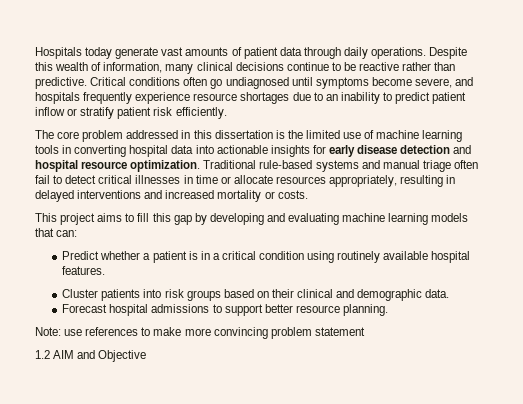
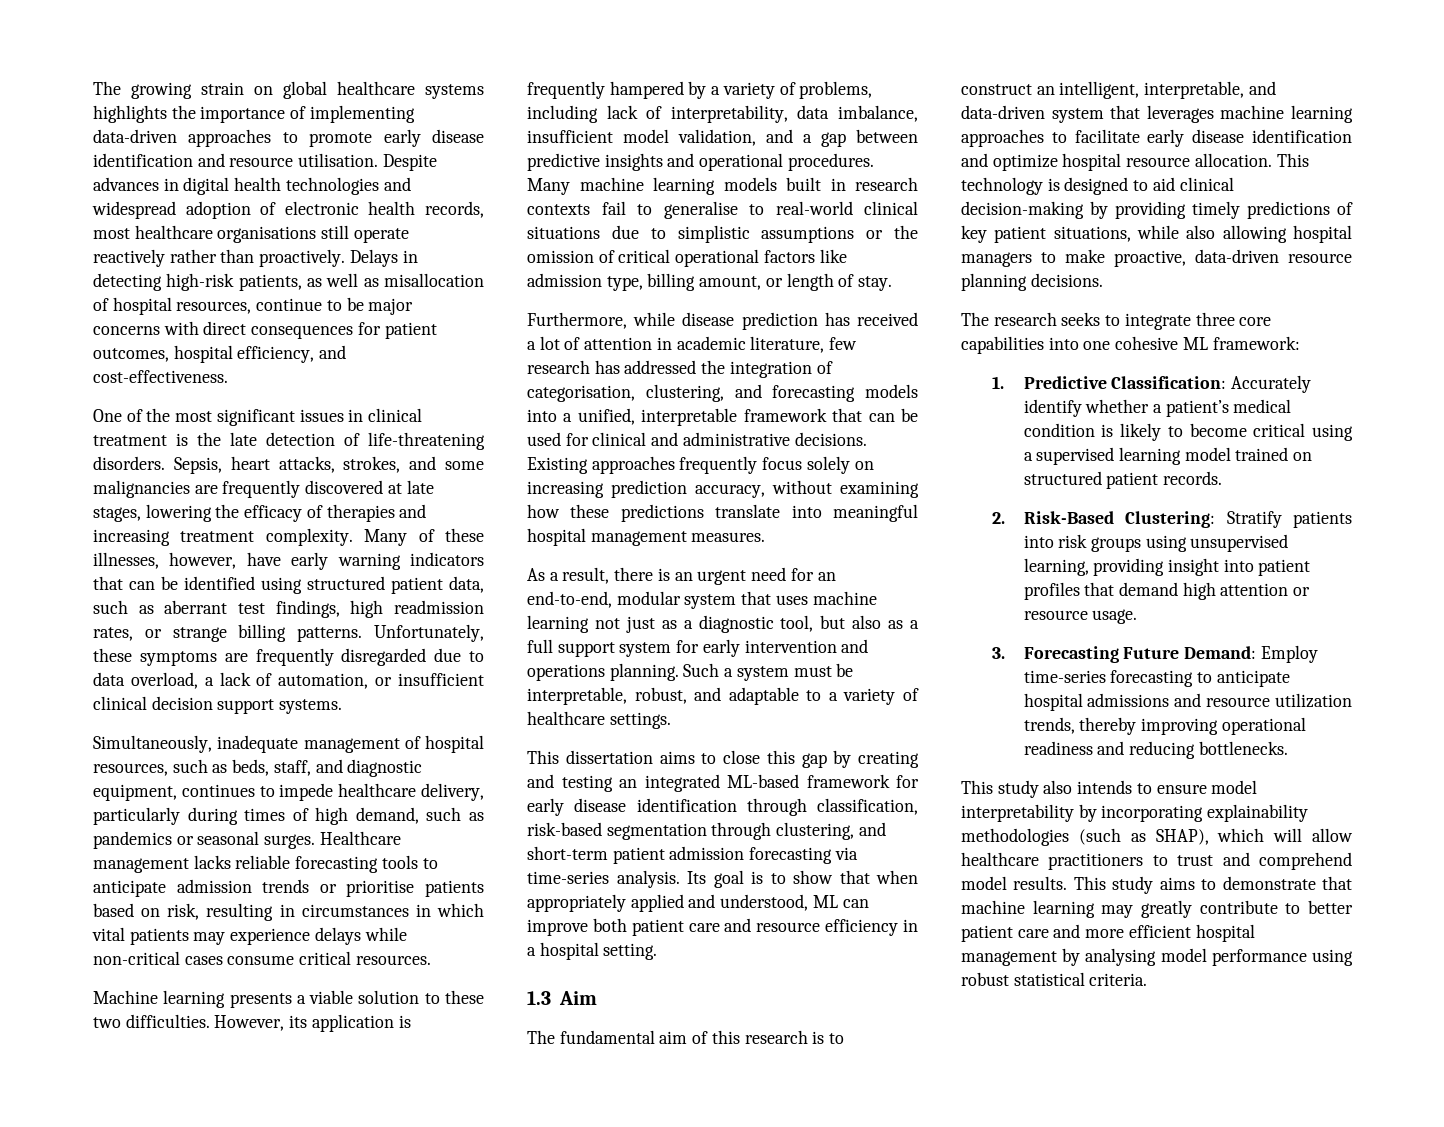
[35,47,468,59] [35,62,456,74] [35,77,474,89] [35,92,467,104] [35,107,227,119] [35,130,463,142] [35,145,472,157] [35,160,478,172] [35,175,456,187] [35,190,308,202] [35,213,469,225] [35,228,78,237] [62,251,471,263] [62,266,106,275] [62,289,450,301] [62,304,388,316] [35,327,365,339] [35,350,147,362] Hospitals today generate vast amounts of patient data through daily operations. Despite this wealth of information, many clinical decisions continue to be reactive rather than predictive. Critical conditions often go undiagnosed until symptoms become severe, and hospitals frequently experience resource shortages due to an inability to predict patient inflow or stratify patient risk efficiently. // The core problem addressed in this dissertation is the limited use of machine learning tools in converting hospital data into actionable insights for early disease detection and hospital resource optimization. Traditional rule-based systems and manual triage often fail to detect critical illnesses in time or allocate resources appropriately, resulting in delayed interventions and increased mortality or costs. // This project aims to fill this gap by developing and evaluating machine learning models that can: // Predict whether a patient is in a critical condition using routinely available hospital features. // Cluster patients into risk groups based on their clinical and demographic data. // Forecast hospital admissions to support better resource planning. // Note: use references to make more convincing problem statement // 1.2 AIM and Objective -> [93,81,484,99] [93,105,415,123] [93,129,484,147] [93,153,437,171] [93,177,411,195] [92,201,484,219] [93,225,409,243] [93,249,418,267] [93,273,484,291] [93,297,414,315] [93,321,437,339] [93,345,347,363] [93,370,228,383] [93,408,423,426] [93,432,485,450] [93,456,484,474] [93,480,434,498] [93,504,427,522] [93,528,484,546] [93,552,484,570] [93,576,484,594] [93,600,485,618] [93,624,485,642] [93,648,484,666] [93,672,484,689] [93,696,343,714] [93,735,484,753] [93,759,423,777] [93,783,485,801] [93,807,484,825] [93,831,401,849] [93,855,438,873] [93,879,484,897] [93,903,484,921] [92,927,407,945] [93,951,431,965] [93,990,484,1008] [93,1014,411,1032] [527,81,873,99] [527,105,918,123] [527,129,918,147] [527,153,874,171] [527,177,918,195] [527,201,918,219] [527,225,918,243] [527,249,847,267] [527,273,893,291] [527,312,918,330] [527,336,858,353] [527,360,833,378] [527,384,918,402] [527,408,918,426] [527,432,867,446] [527,456,874,474] [527,480,919,498] [527,504,918,522] [527,528,766,546] [527,567,836,585] [527,591,877,609] [527,615,919,633] [527,639,869,657] [527,663,854,681] [527,687,919,705] [527,711,671,729] [527,750,919,768] [527,774,919,792] [527,798,918,816] [527,822,886,840] [527,846,858,864] [527,870,918,888] [527,894,869,912] [527,918,918,936] [527,942,658,960] [527,991,597,1005] [527,1030,845,1044] [961,81,1276,99] [961,105,1353,123] [961,129,1352,147] [961,153,1309,171] [961,177,1234,195] [961,201,1353,219] [961,225,1352,243] [961,249,1352,267] [961,273,1103,291] [961,312,1272,330] [961,336,1300,354] [992,375,1311,393] [1023,399,1292,417] [1023,423,1353,441] [1023,447,1313,465] [1023,471,1222,489] [992,511,1352,528] [1023,534,1289,552] [1023,558,1311,576] [1023,582,1311,600] [1023,609,1138,624] [992,645,1318,663] [1023,670,1290,687] [1023,693,1352,711] [1023,717,1306,735] [1023,741,1288,759] [961,780,1258,798] [961,804,1309,822] [961,828,1353,846] [961,852,1352,870] [961,876,1352,894] [961,900,1353,918] [961,924,1255,942] [961,948,1353,966] [961,972,1148,986] The growing strain on global healthcare systems highlights the importance of implementing data-driven approaches to promote early disease identification and resource utilisation. Despite advances in digital health technologies and widespread adoption of electronic health records, most healthcare organisations still operate reactively rather than proactively. Delays in detecting high-risk patients, as well as misallocation of hospital resources, continue to be major concerns with direct consequences for patient outcomes, hospital efficiency, and cost-effectiveness. // One of the most significant issues in clinical treatment is the late detection of life-threatening disorders. Sepsis, heart attacks, strokes, and some malignancies are frequently discovered at late stages, lowering the efficacy of therapies and increasing treatment complexity. Many of these illnesses, however, have early warning indicators that can be identified using structured patient data, such as aberrant test findings, high readmission rates, or strange billing patterns. Unfortunately, these symptoms are frequently disregarded due to data overload, a lack of automation, or insufficient clinical decision support systems. // Simultaneously, inadequate management of hospital resources, such as beds, staff, and diagnostic equipment, continues to impede healthcare delivery, particularly during times of high demand, such as pandemics or seasonal surges. Healthcare management lacks reliable forecasting tools to anticipate admission trends or prioritise patients based on risk, resulting in circumstances in which vital patients may experience delays while non-critical cases consume critical resources. // Machine learning presents a viable solution to these two difficulties. However, its application is frequently hampered by a variety of problems, including lack of interpretability, data imbalance, insufficient model validation, and a gap between predictive insights and operational procedures. Many machine learning models built in research contexts fail to generalise to real-world clinical situations due to simplistic assumptions or the omission of critical operational factors like admission type, billing amount, or length of stay. // Furthermore, while disease prediction has received a lot of attention in academic literature, few research has addressed the integration of categorisation, clustering, and forecasting models into a unified, interpretable framework that can be used for clinical and administrative decisions. Existing approaches frequently focus solely on increasing prediction accuracy, without examining how these predictions translate into meaningful hospital management measures. // As a result, there is an urgent need for an end-to-end, modular system that uses machine learning not just as a diagnostic tool, but also as a full support system for early intervention and operations planning. Such a system must be interpretable, robust, and adaptable to a variety of healthcare settings. // This dissertation aims to close this gap by creating and testing an integrated ML-based framework for early disease identification through classification, risk-based segmentation through clustering, and short-term patient admission forecasting via time-series analysis. Its goal is to show that when appropriately applied and understood, ML can improve both patient care and resource efficiency in a hospital setting. // 1.3 Aim // The fundamental aim of this research is to construct an intelligent, interpretable, and data-driven system that leverages machine learning approaches to facilitate early disease identification and optimize hospital resource allocation. This technology is designed to aid clinical decision-making by providing timely predictions of key patient situations, while also allowing hospital managers to make proactive, data-driven resource planning decisions. // The research seeks to integrate three core capabilities into one cohesive ML framework: // 1. Predictive Classification: Accurately identify whether a patient’s medical condition is likely to become critical using a supervised learning model trained on structured patient records. // 2. Risk-Based Clustering: Stratify patients into risk groups using unsupervised learning, providing insight into patient profiles that demand high attention or resource usage. // 3. Forecasting Future Demand: Employ time-series forecasting to anticipate hospital admissions and resource utilization trends, thereby improving operational readiness and reducing bottlenecks. // This study also intends to ensure model interpretability by incorporating explainability methodologies (such as SHAP), which will allow healthcare practitioners to trust and comprehend model results. This study aims to demonstrate that machine learning may greatly contribute to better patient care and more efficient hospital management by analysing model performance using robust statistical criteria.

